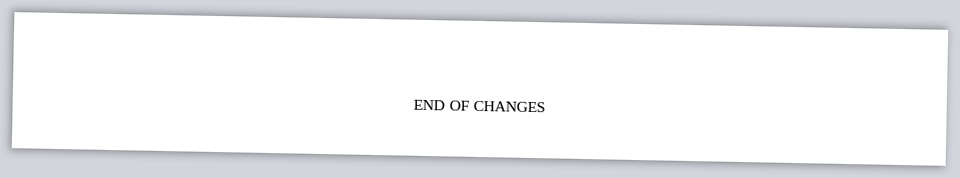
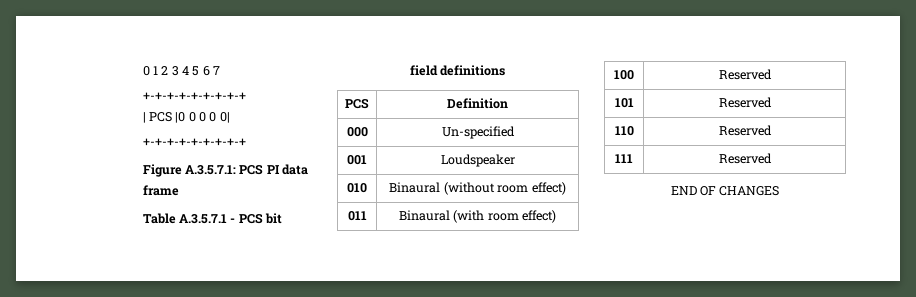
(413, 105) none -> [142,66,221,76] [142,92,246,100] [142,112,230,123] [142,138,246,146] [142,164,309,177] [142,185,179,196] [142,213,283,224] [409,65,505,76] [345,98,369,109] [447,98,508,109] [346,127,368,137] [441,126,515,139] [347,155,367,165] [440,154,515,167] [347,183,367,193] [389,182,566,195] [347,211,367,221] [398,210,557,223] [614,70,634,80] [718,69,772,80] [614,98,634,108] [718,97,772,108] [614,126,634,136] [718,125,772,136] [615,154,633,163] [718,153,772,164] 0 1 2 3 4 5 6 7 // +-+-+-+-+-+-+-+-+ // | PCS |0 0 0 0 0| // +-+-+-+-+-+-+-+-+ // Figure A.3.5.7.1: PCS PI data frame // Table A.3.5.7.1 - PCS bit field definitions // PCS | Definition // 000 | Un-specified // 001 | Loudspeaker // 010 | Binaural (without room effect) // 011 | Binaural (with room effect) // 100 | Reserved // 101 | Reserved // 110 | Reserved // 111 | Reserved //

